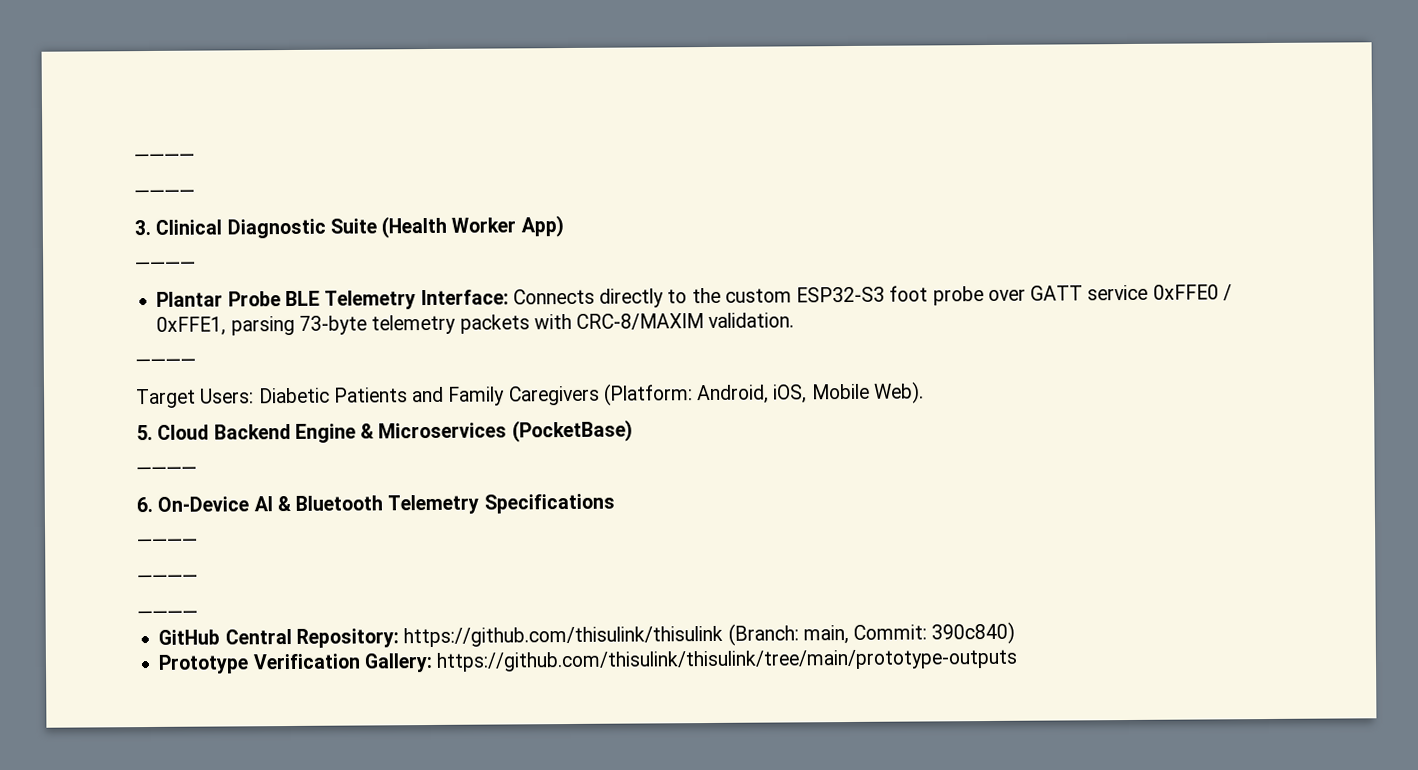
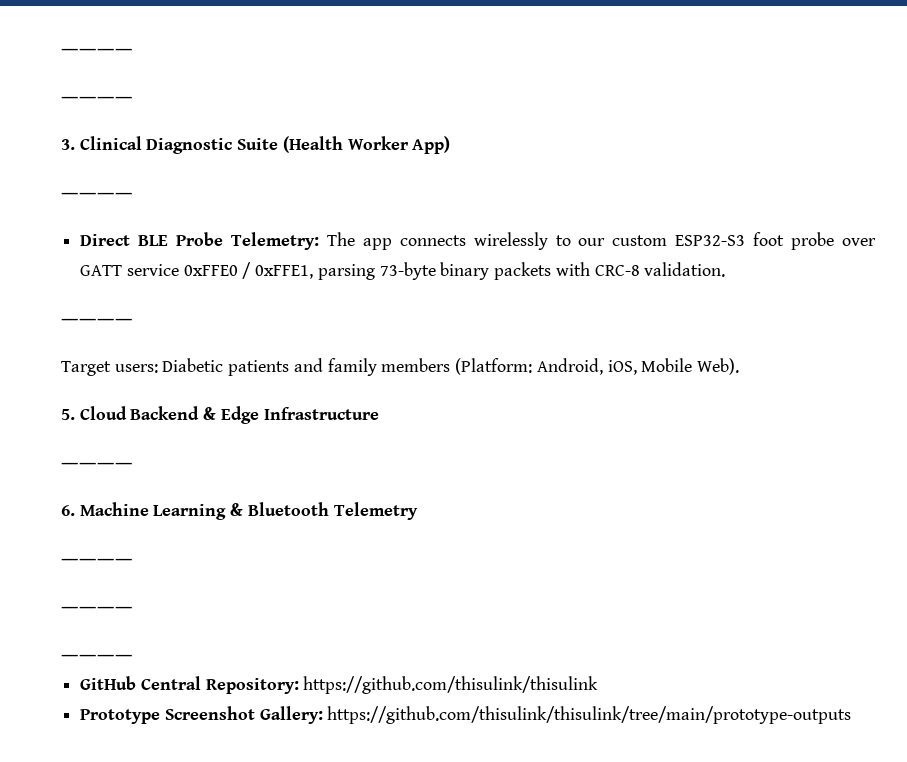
[156,287,721,310] Plantar Probe BLE Telemetry Interface: Connects directly to the -> [80,232,606,250] Direct BLE Probe Telemetry: The app connects wirelessly to our
[371,314,457,335] telemetry -> [440,262,490,280] binary
[576,313,705,330] CRC-8/MAXIM -> [594,265,640,276] CRC-8
[200,385,600,406] Users: Diabetic Patients and Family Caregivers -> [114,358,451,376] users: Diabetic patients and family members
[294,419,633,443] Engine & Microservices (PocketBase) -> [203,406,379,424] & Edge Infrastructure
[157,496,273,512] On-Device AI -> [79,502,227,520] Machine Learning
[483,493,615,514] Specifications -> (418, 511) none
[727,621,1016,646] (Branch: main, Commit: 390c840) -> (599, 685) none
[252,653,361,670] Verification -> [164,706,255,720] Screenshot

